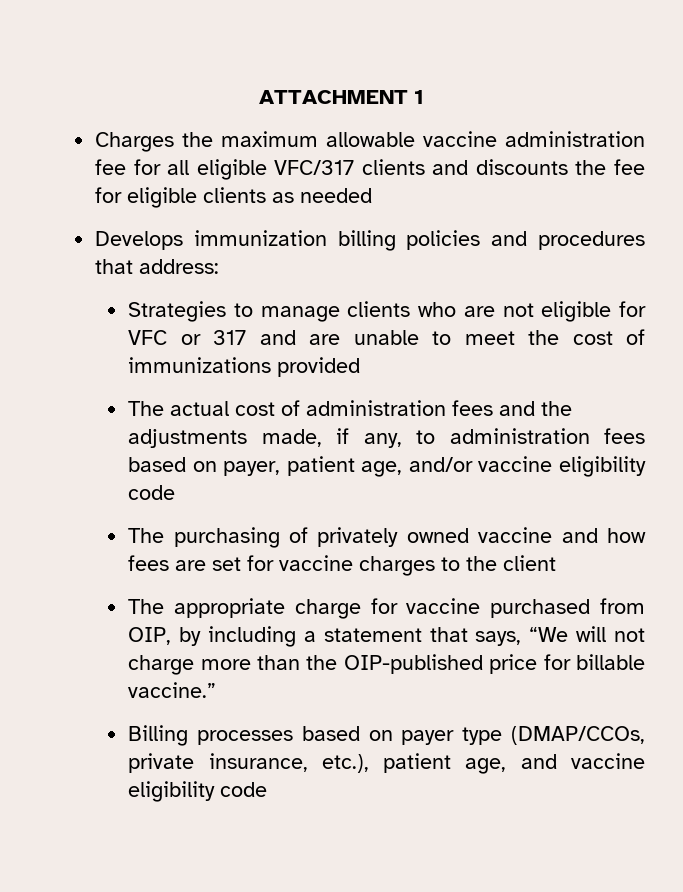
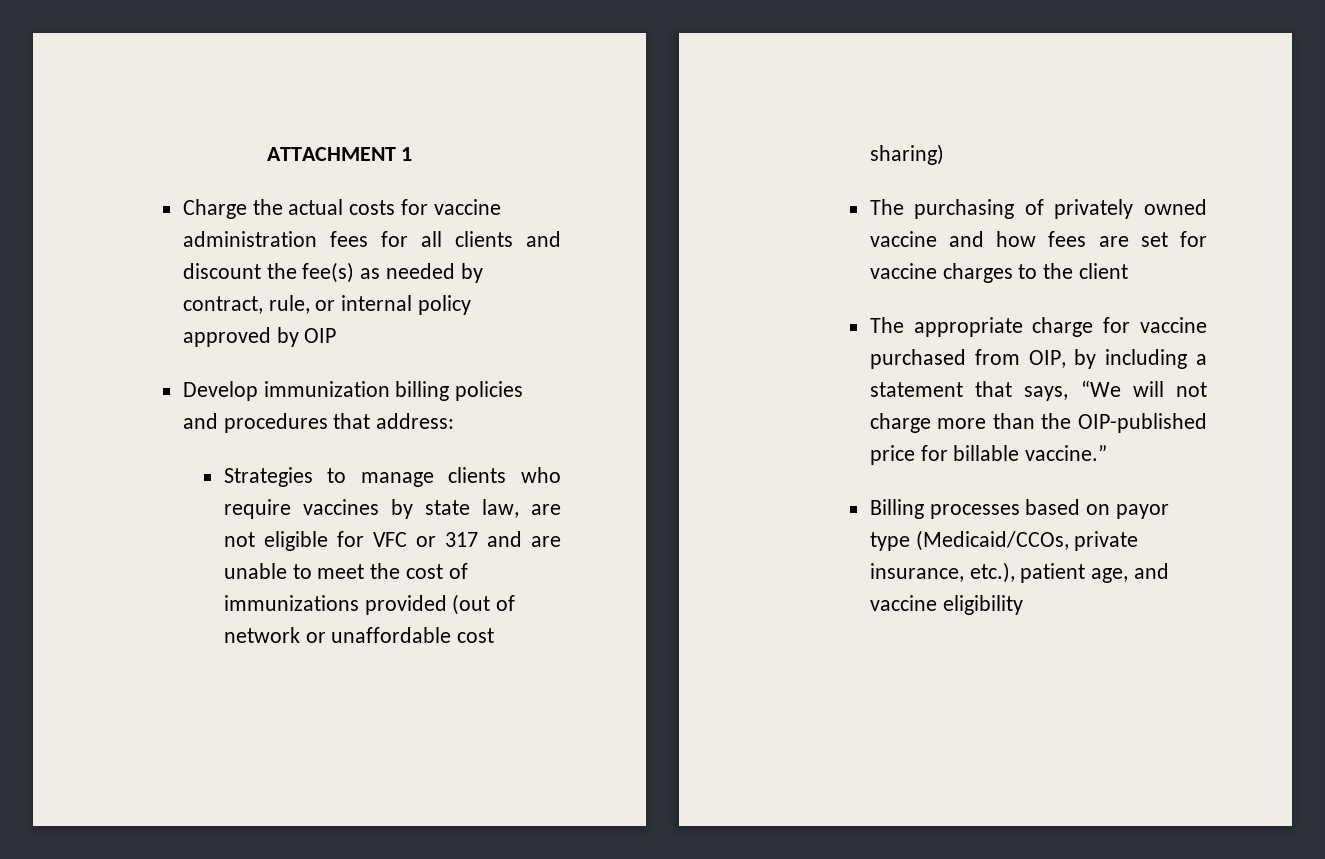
[95,131,416,152] Charges the maximum allowable -> [182,199,428,219] Charge the actual costs for
[95,159,127,175] fee -> [329,231,368,247] fees
[196,159,645,180] [95,187,373,208] [95,231,184,250] eligible VFC/317 clients and discounts the fee for eligible clients as needed // Develops -> [454,231,561,247] [182,262,483,283] [182,295,471,315] [182,327,337,347] [182,381,258,401] clients and discount the fee(s) as needed by contract, rule, or internal policy approved by OIP // Develop
(457, 309) none -> [223,499,519,519] require vaccines by state law,
[128,400,573,416] [128,428,645,448] [128,456,647,477] [128,485,176,500] // The actual cost of administration fees and the adjustments made, if any, to administration fees based on payer, patient age, and/or vaccine eligibility code -> [452,594,516,615] [223,627,495,643] [869,144,944,165] (out of network or unaffordable cost sharing)
[401,726,646,745] payer type (DMAP/CCOs, -> [1116,504,1170,519] [869,530,1069,551] payor type (Medicaid/CCOs,
[220,782,268,797] code -> (1023, 605) none

